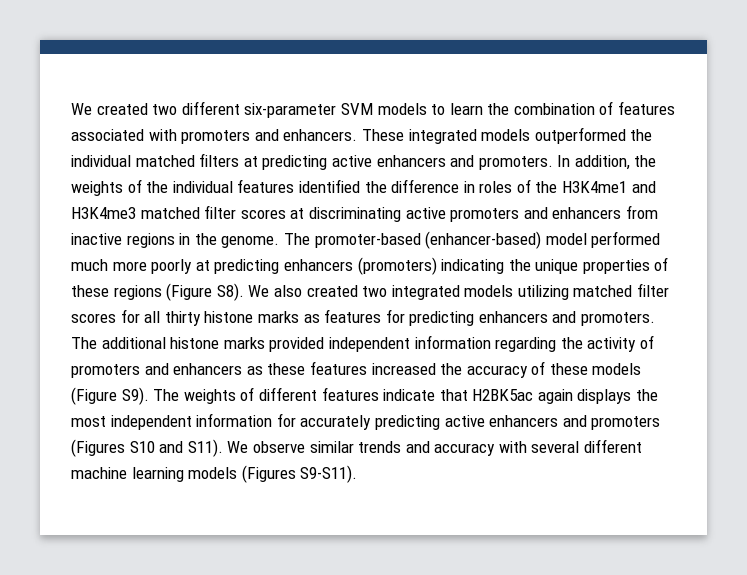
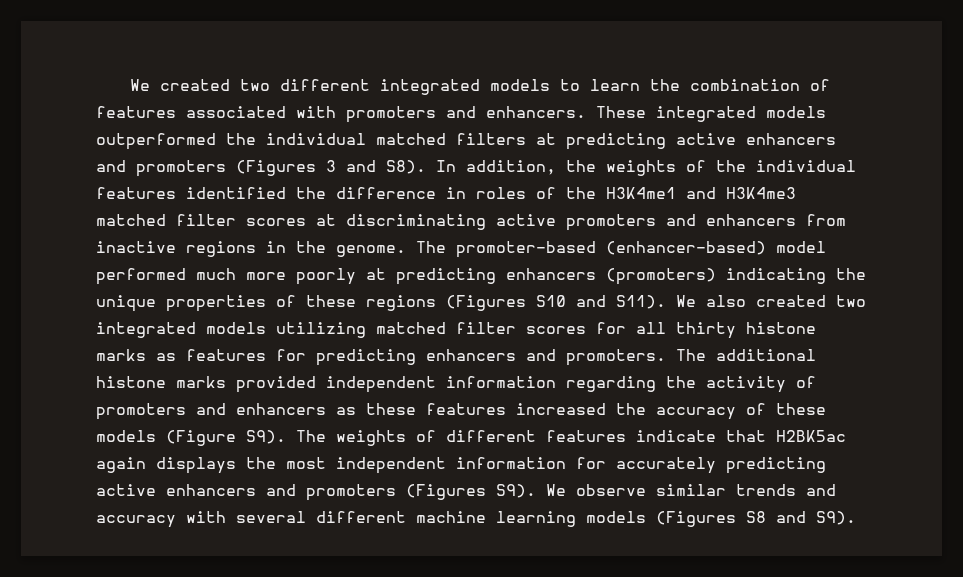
[244,103,373,118] six-parameter SVM -> [379,79,480,95] integrated
[478,156,553,170] promoters. -> [136,160,426,177] promoters (Figures 3 and S8).
[166,283,244,301] (Figure S8). -> [446,295,666,311] (Figures S10 and S11).
[129,439,223,457] S10 and S11). -> [496,484,536,498] S9).
[300,465,358,483] S9-S11). -> [746,511,856,525] S8 and S9).

